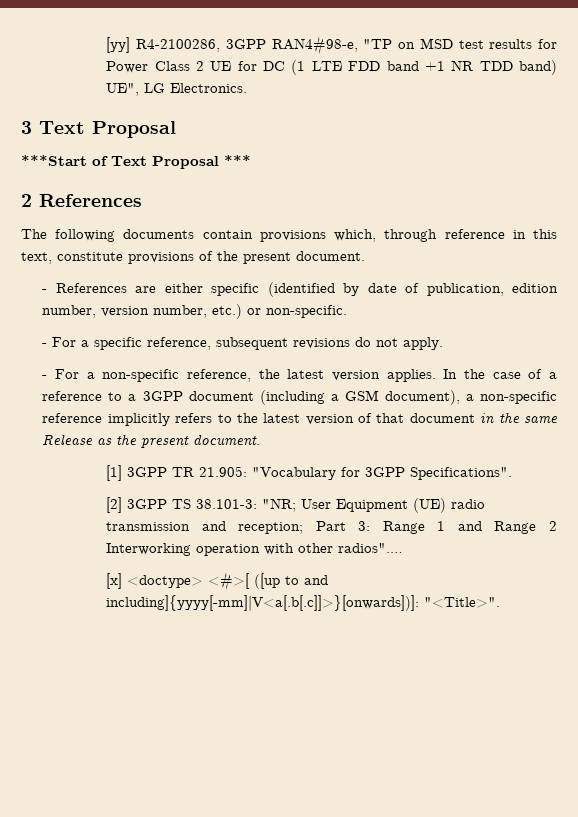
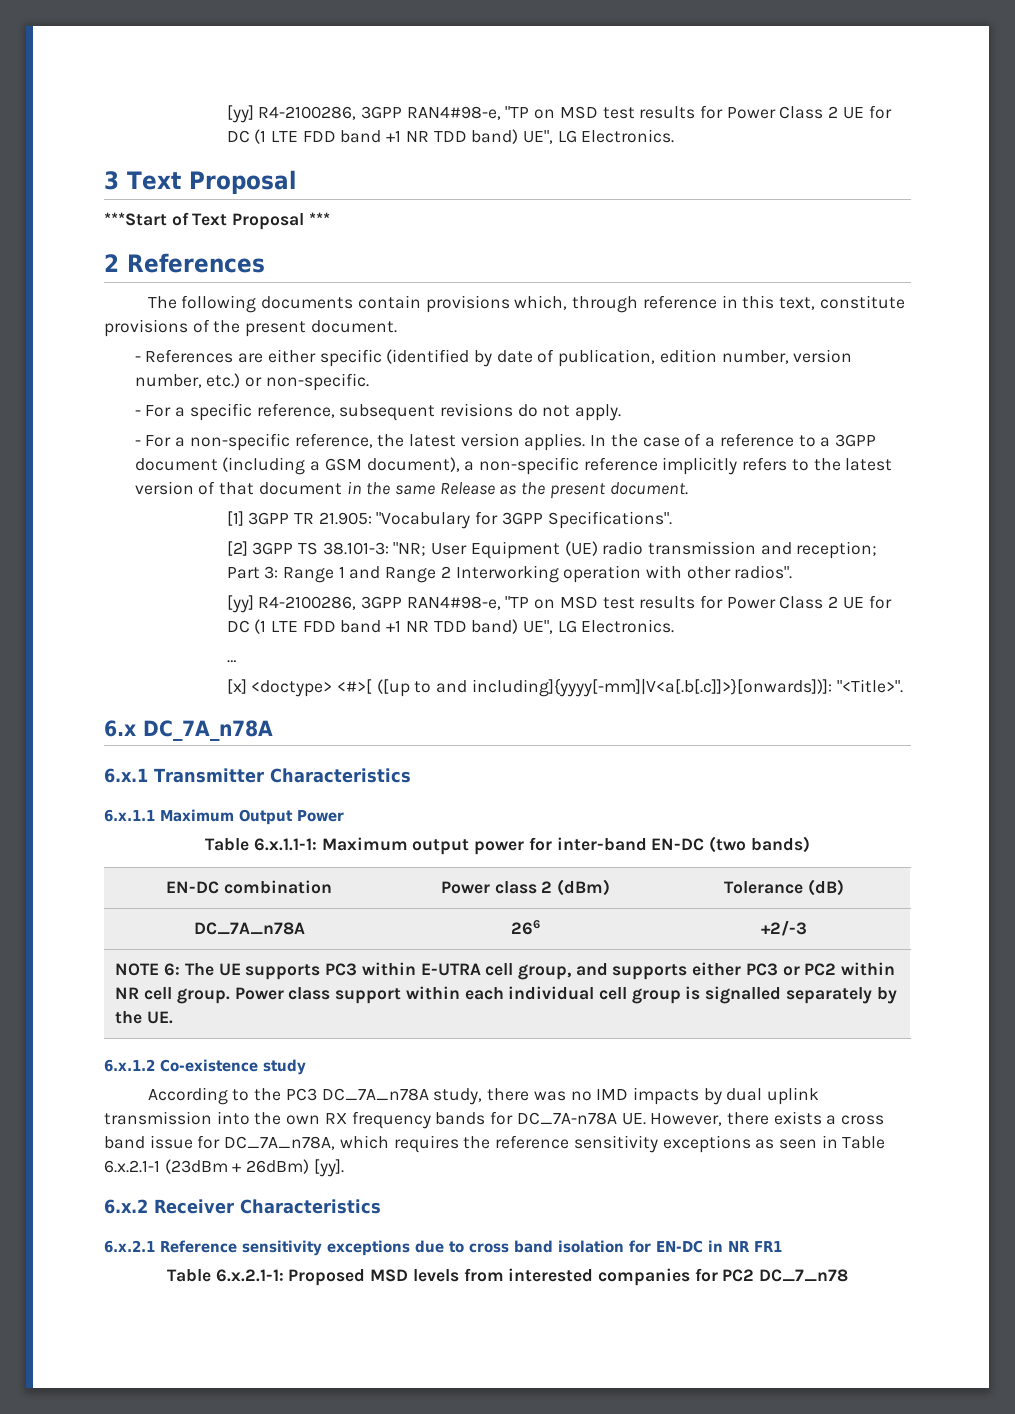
[338,543,404,553] radios".… -> [734,565,793,579] [226,595,892,613] [226,619,675,634] [226,660,236,663] radios". // [yy] R4-2100286, 3GPP RAN4#98-e, "TP on MSD test results for Power Class 2 UE for DC (1 LTE FDD band +1 NR TDD band) UE", LG Electronics. // …
(501, 602) none -> [104,720,273,741] [104,768,411,783] [104,809,344,825] [205,836,810,855] [166,880,332,894] [440,879,611,896] [724,879,844,896] [193,922,305,935] [511,920,540,935] [761,920,807,936] [115,962,896,980] [115,986,897,1004] [115,1011,174,1024] [104,1059,306,1075] [147,1087,820,1105] [104,1111,885,1129] [104,1135,886,1153] [104,1159,344,1177] [104,1199,381,1214] [104,1240,782,1256] [166,1268,849,1286] // 6.x DC_7A_n78A // 6.x.1 Transmitter Characteristics // 6.x.1.1 Maximum Output Power // Table 6.x.1.1-1: Maximum output power for inter-band EN-DC (two bands) // EN-DC combination | Power class 2 (dBm) | Tolerance (dB) // DC_7A_n78A | 266 | +2/-3 // NOTE 6: The UE supports PC3 within E-UTRA cell group, and supports either PC3 or PC2 within NR cell group. Power class support within each individual cell group is signalled separately by the UE. // 6.x.1.2 Co-existence study // According to the PC3 DC_7A_n78A study, there was no IMD impacts by dual uplink transmission into the own RX frequency bands for DC_7A-n78A UE. However, there exists a cross band issue for DC_7A_n78A, which requires the reference sensitivity exceptions as seen in Table 6.x.2.1-1 (23dBm + 26dBm) [yy]. // 6.x.2 Receiver Characteristics // 6.x.2.1 Reference sensitivity exceptions due to cross band isolation for EN-DC in NR FR1 // Table 6.x.2.1-1: Proposed MSD levels from interested companies for PC2 DC_7_n78

